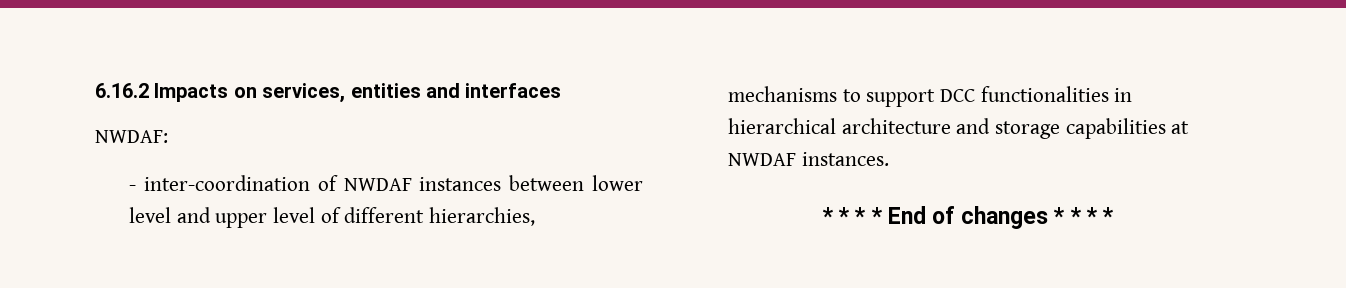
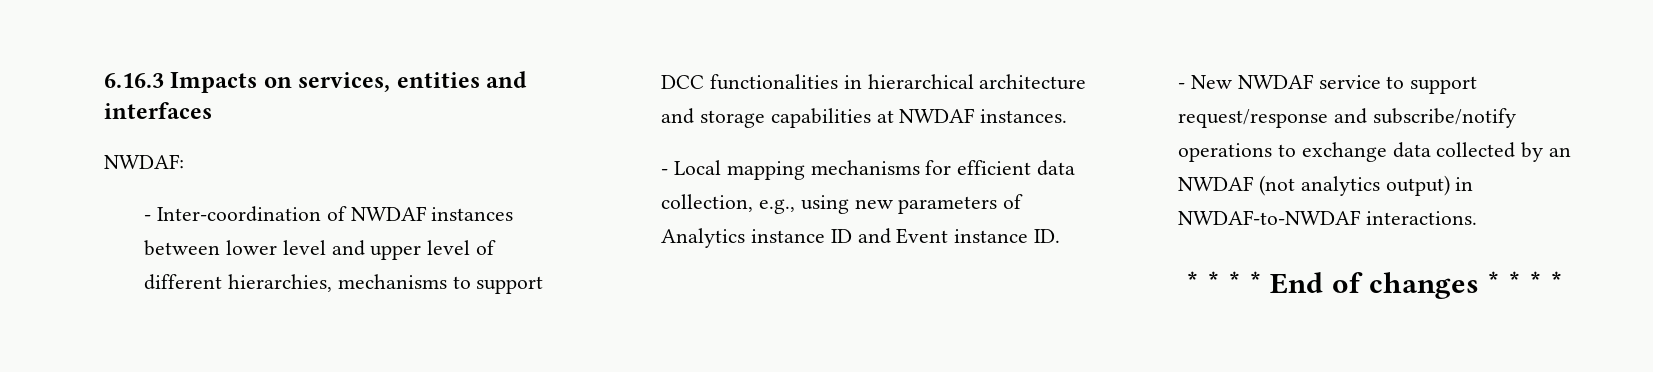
[95,83,149,98] 6.16.2 -> [104,73,164,88] 6.16.3
[143,175,310,191] inter-coordination -> [156,206,321,222] Inter-coordination
(889, 159) none -> [661,160,1075,180] [661,194,1024,214] [661,228,1060,248] [1178,74,1478,94] [1178,108,1516,128] [1178,142,1571,162] [1178,175,1474,196] [1178,210,1477,225] // - Local mapping mechanisms for efficient data collection, e.g., using new parameters of Analytics instance ID and Event instance ID. // - New NWDAF service to support request/response and subscribe/notify operations to exchange data collected by an NWDAF (not analytics output) in NWDAF-to-NWDAF interactions.

